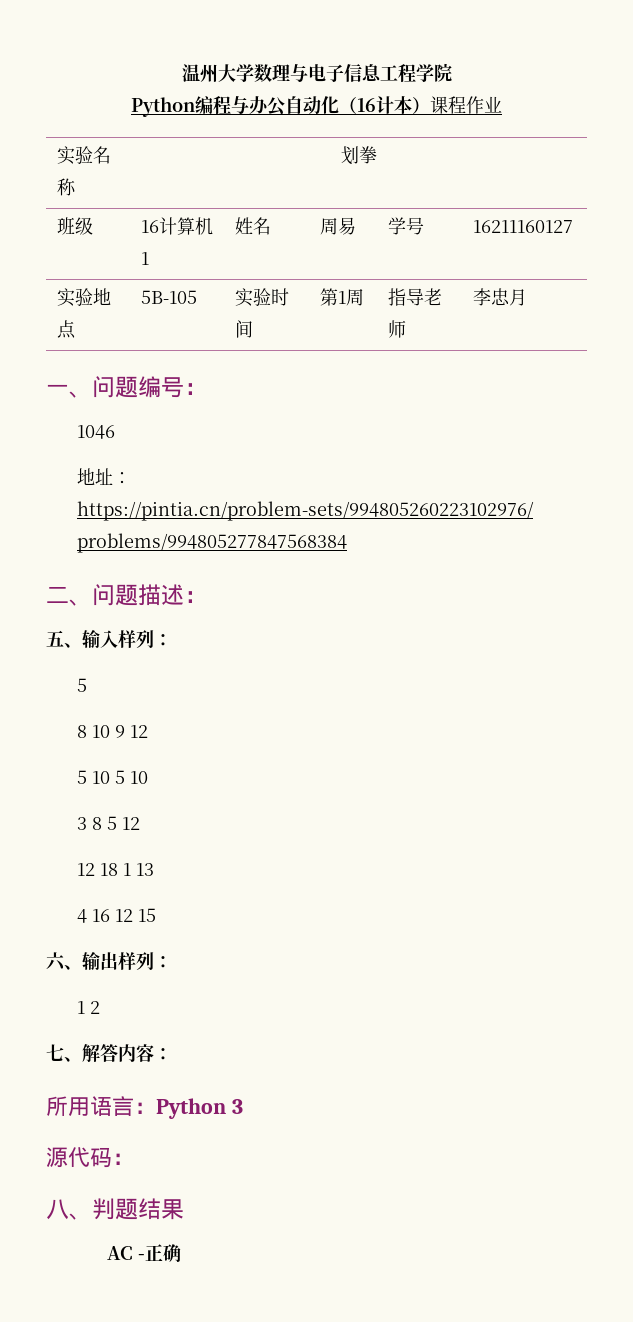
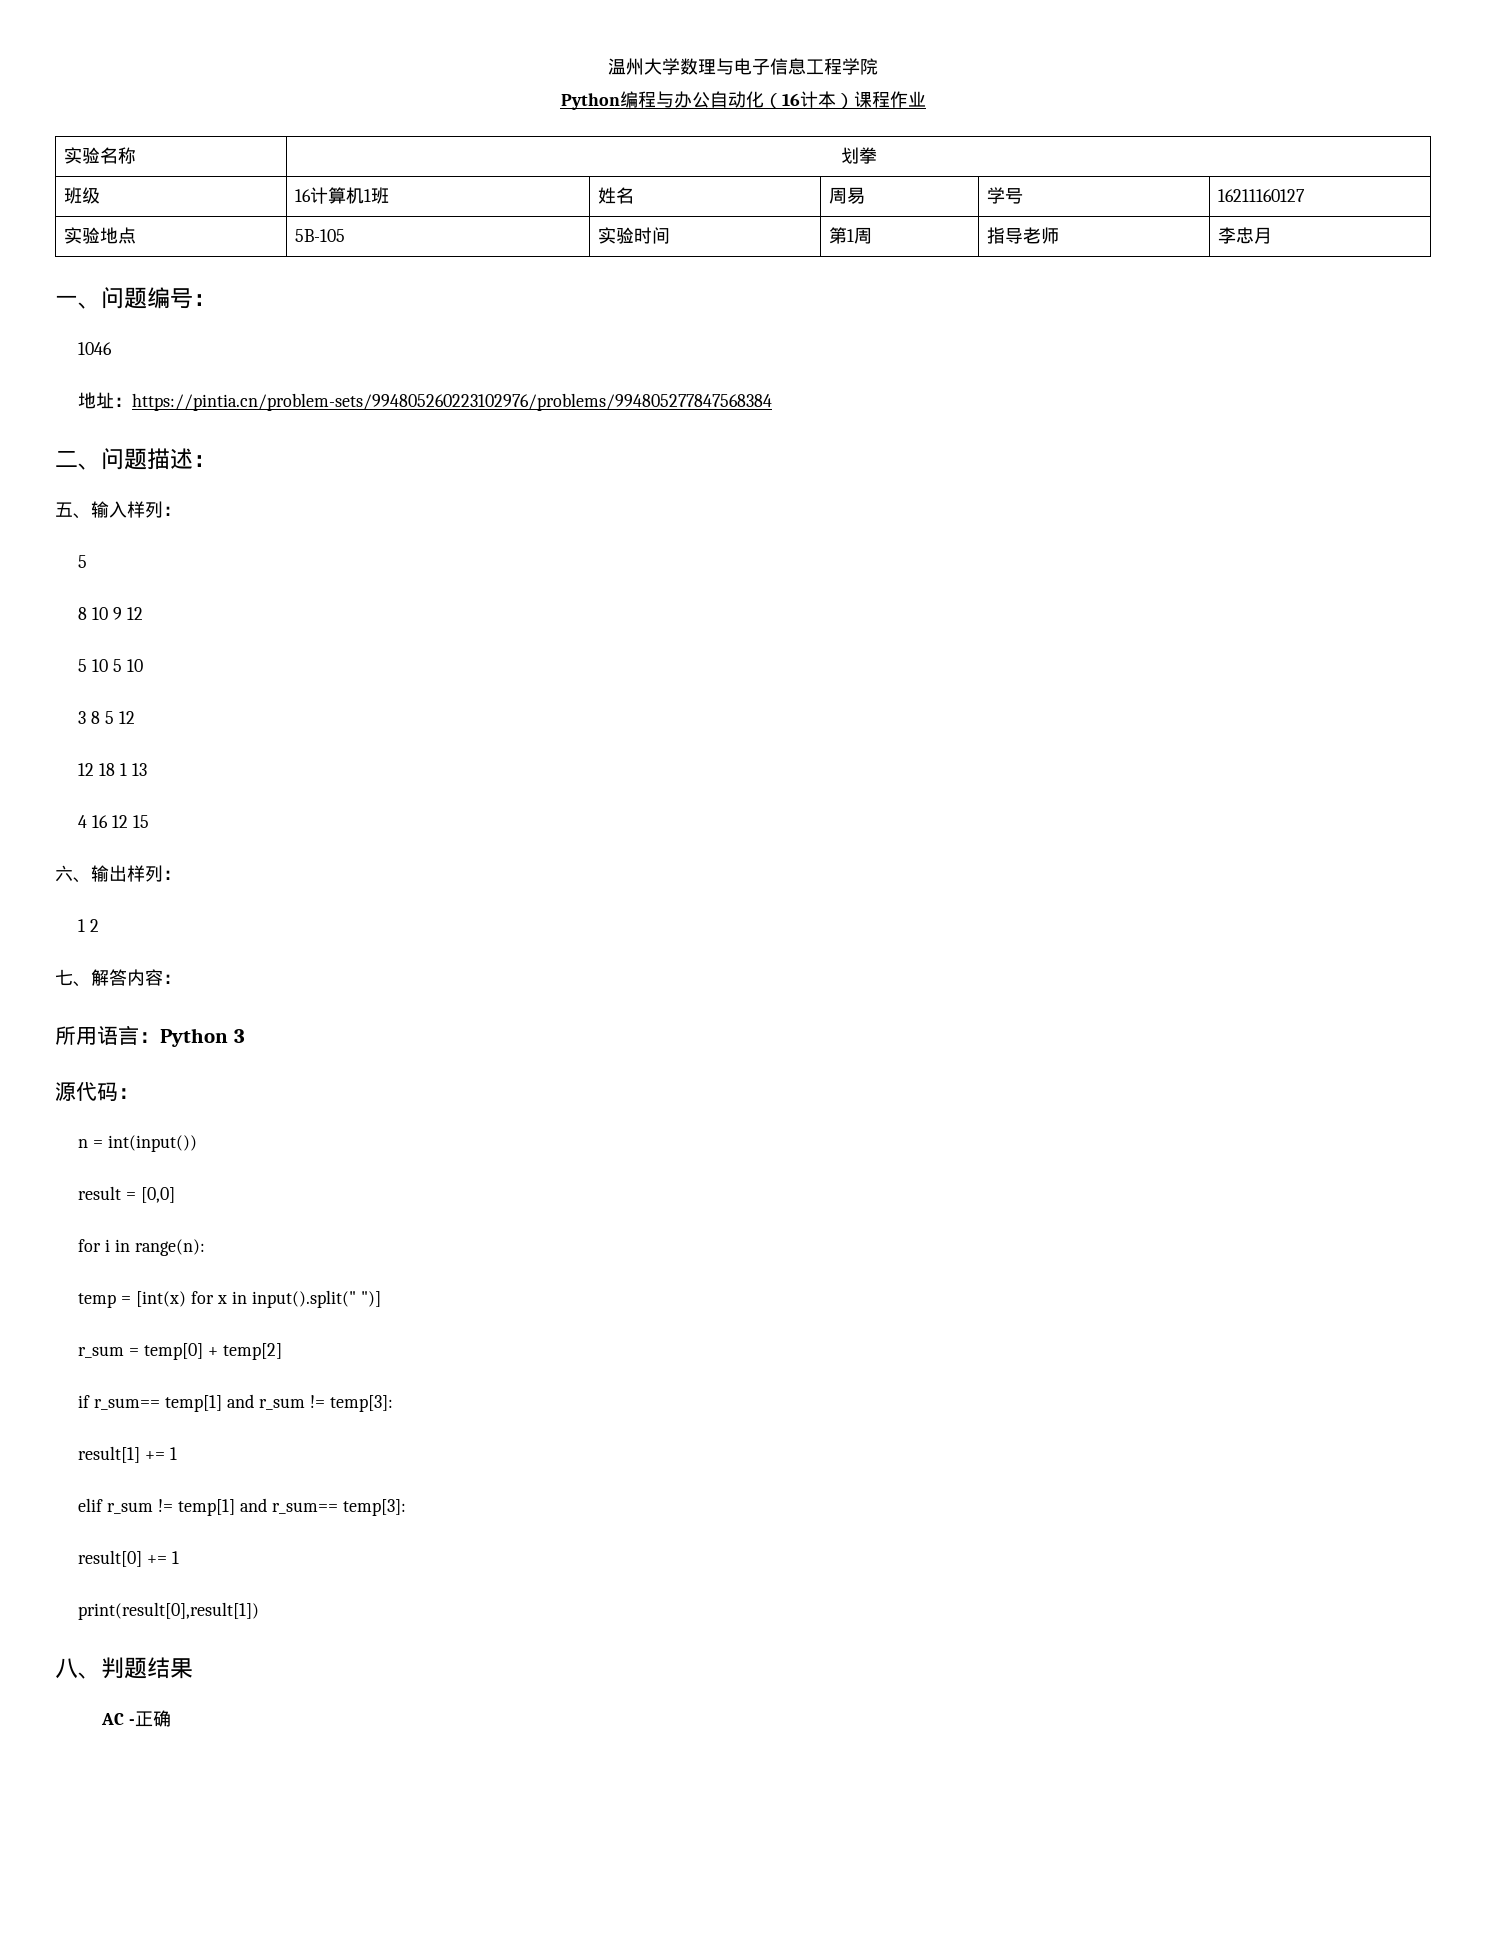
(150, 258) none -> [371,187,390,204] 班
(134, 1159) none -> [78,1135,198,1152] [78,1186,176,1203] [78,1239,206,1256] [78,1290,381,1308] [78,1343,282,1360] [78,1394,393,1412] [78,1446,178,1463] [78,1498,406,1516] [78,1550,180,1567] [78,1602,260,1620] // n = int(input()) // result = [0,0] // for i in range(n): // temp = [int(x) for x in input().split(" ")] // r_sum = temp[0] + temp[2] // if r_sum== temp[1] and r_sum != temp[3]: // result[1] += 1 // elif r_sum != temp[1] and r_sum== temp[3]: // result[0] += 1 // print(result[0],result[1])

